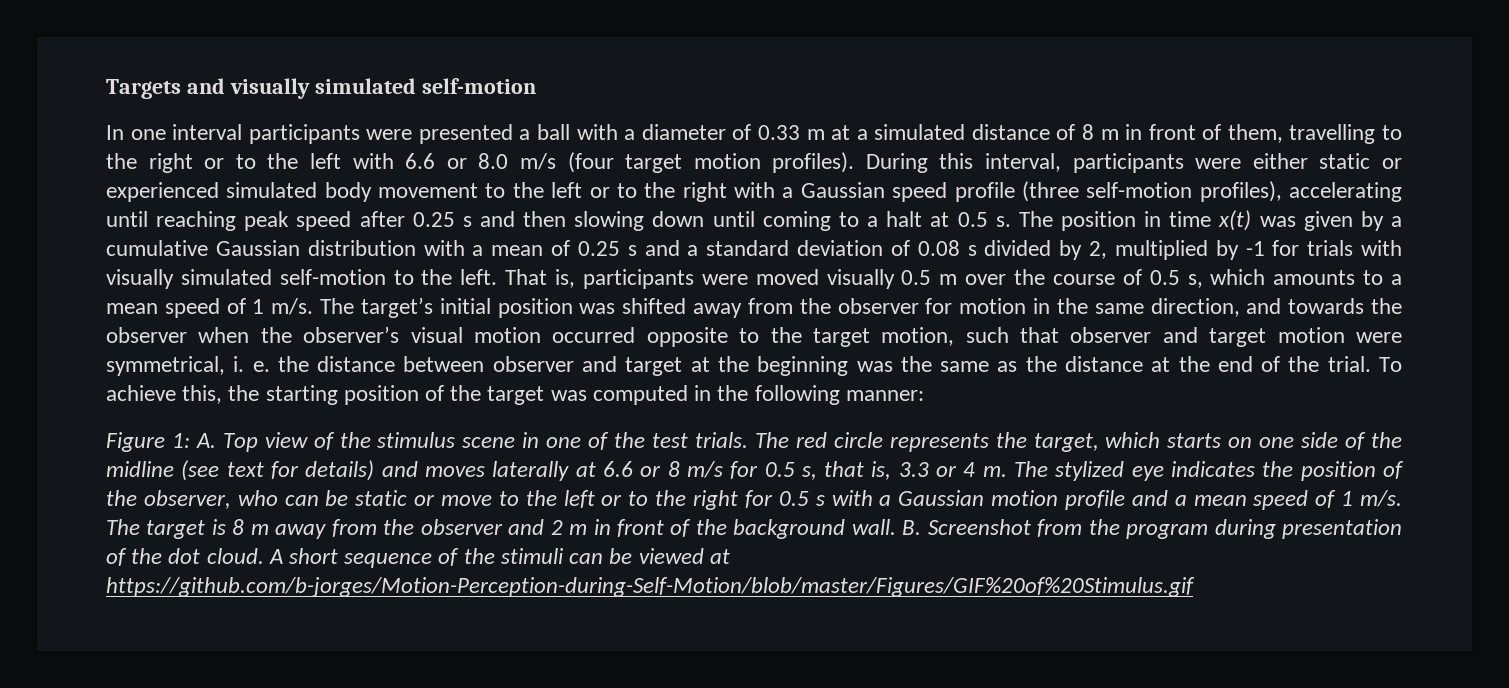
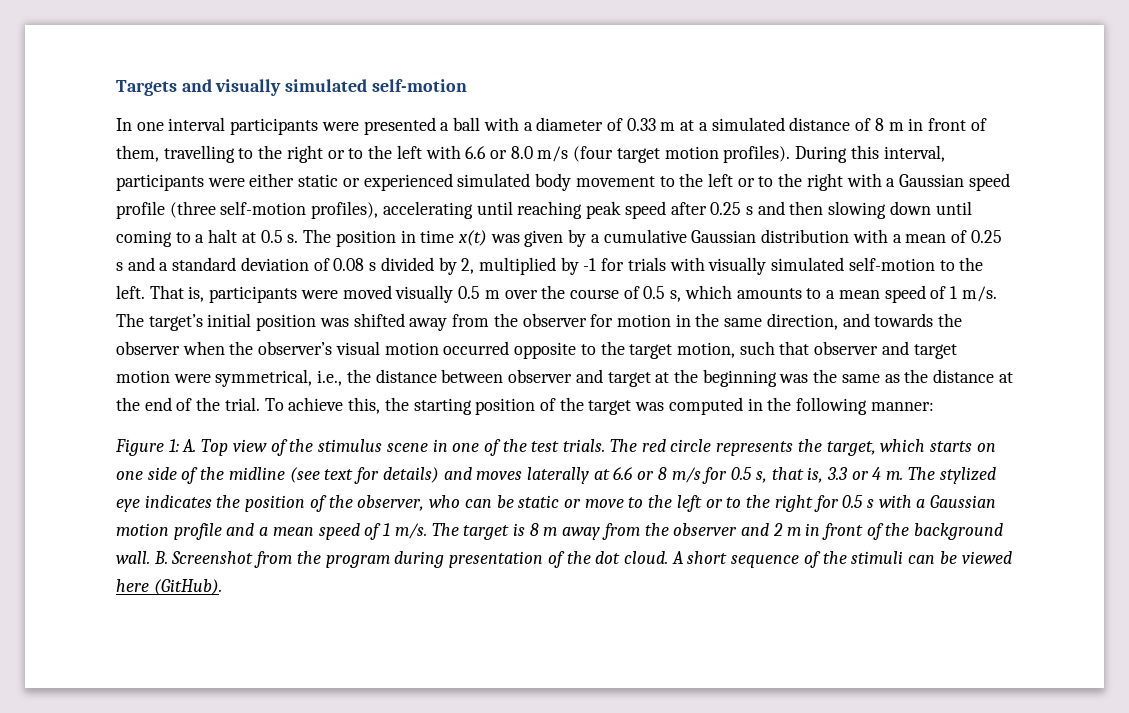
[233,356,270,372] i. e. -> [317,370,343,386] i.e.,
[709,549,730,564] [106,577,1195,597] at https://github.com/b-jorges/Motion-Perception-during-Self-Motion/blob/master/Figures/GIF%20of%20Stimulus.gif -> [116,579,222,595] here (GitHub).

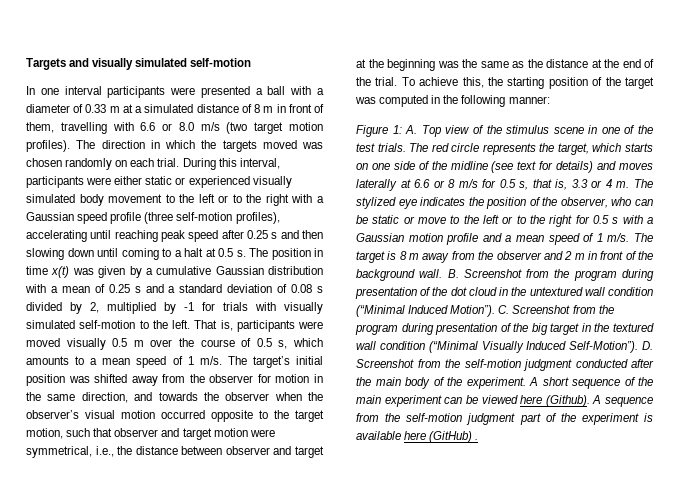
[238,145,422,163] to the right or to the left -> (107, 128) none
[573,146,614,162] (four -> [226,122,248,134] (two
(791, 154) none -> [76,140,323,152] [26,158,180,170] The direction in which the targets moved was chosen randomly on each trial.
(453, 182) none -> [252,176,292,188] visually
[623,551,668,564] cloud. -> [468,287,653,296] [356,305,614,317] [355,323,654,335] [356,341,653,353] [356,359,654,371] [356,377,526,389] cloud in the untextured wall condition (“Minimal Induced Motion”). C. Screenshot from the program during presentation of the big target in the textured wall condition (“Minimal Visually Induced Self-Motion”). D. Screenshot from the self-motion judgment conducted after the main body of the experiment.
[851,551,904,564] stimuli -> [356,395,442,407] main experiment
[153,579,222,595] (GitHub). -> [545,395,653,407] [356,413,653,425] [356,431,479,443] (Github). A sequence from the self-motion judgment part of the experiment is available here (GitHub) .

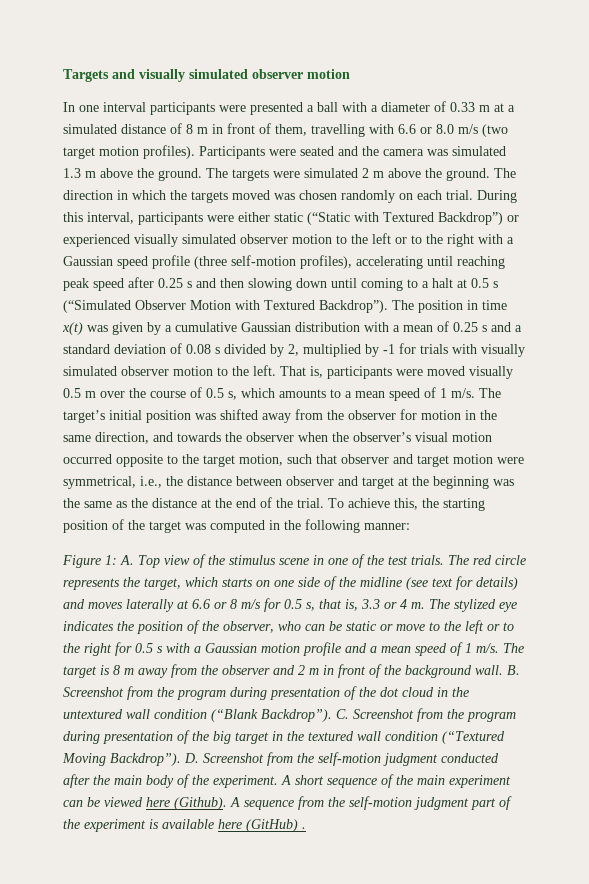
[190,58,252,67] self-motion -> [252,69,350,79] observer motion
(70, 146) none -> [199,146,506,159] [63,168,490,181] Participants were seated and the camera was simulated 1.3 m above the ground. The targets were simulated 2 m above the ground.
(173, 180) none -> [307,212,503,225] (“Static with Textured Backdrop”)
[79,194,163,206] body movement -> [240,234,332,244] observer motion
[236,250,246,257] s. -> [493,281,498,288] [63,300,388,313] s (“Simulated Observer Motion with Textured Backdrop”).
[79,320,136,329] self-motion -> [121,366,213,376] observer motion
[356,305,496,317] (“Minimal Induced Motion”). -> [211,709,332,722] (“Blank Backdrop”).
[428,341,639,353] (“Minimal Visually Induced Self-Motion”). -> [442,731,505,744] [62,753,181,766] (“Textured Moving Backdrop”).

